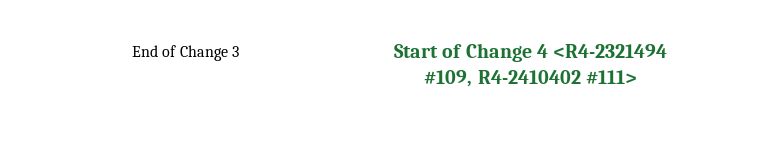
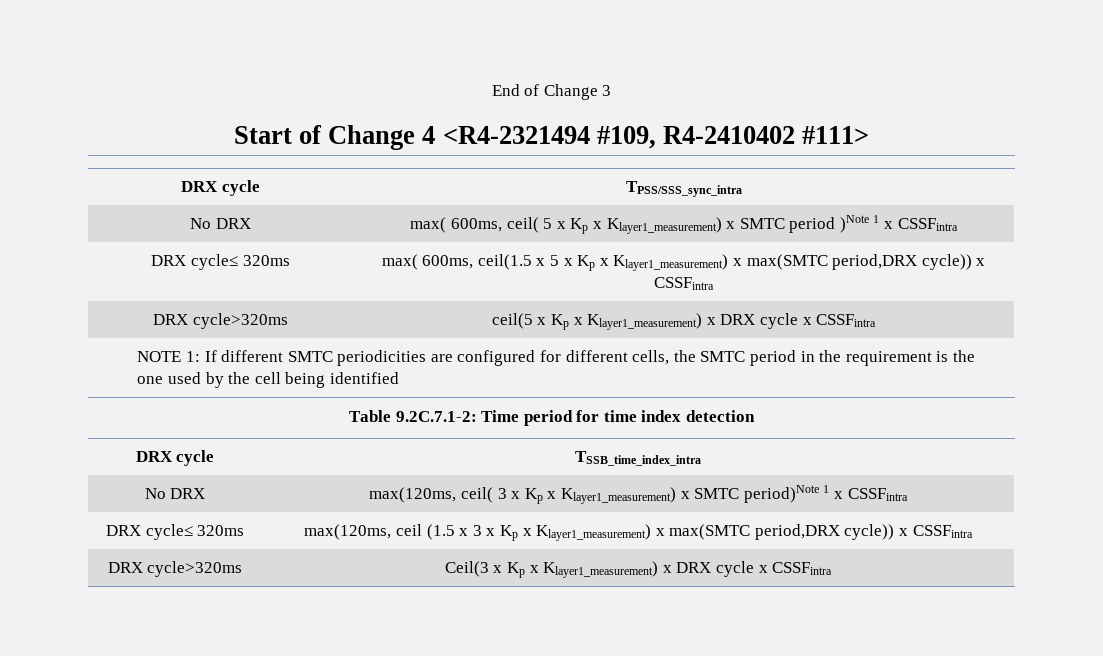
(637, 77) none -> [181,180,260,196] [625,181,742,197] [190,218,251,229] [410,215,958,234] [151,254,290,270] [381,254,986,271] [654,277,714,290] [153,313,288,329] [491,313,877,330] [137,350,975,366] [137,372,399,388] [348,410,756,426] [135,450,215,466] [575,451,701,466] [144,488,206,499] [369,485,908,504] [105,524,245,540] [304,524,973,541] [107,561,243,577] [444,561,833,578] // DRX cycle | TPSS/SSS_sync_intra // No DRX | max( 600ms, ceil( 5 x Kp x Klayer1_measurement) x SMTC period )Note 1 x CSSFintra // DRX cycle≤ 320ms | max( 600ms, ceil(1.5 x 5 x Kp x Klayer1_measurement) x max(SMTC period,DRX cycle)) x CSSFintra // DRX cycle>320ms | ceil(5 x Kp x Klayer1_measurement) x DRX cycle x CSSFintra // NOTE 1: If different SMTC periodicities are configured for different cells, the SMTC period in the requirement is the one used by the cell being identified // Table 9.2C.7.1-2: Time period for time index detection // DRX cycle | TSSB_time_index_intra // No DRX | max(120ms, ceil( 3 x Kp x Klayer1_measurement) x SMTC period)Note 1 x CSSFintra // DRX cycle≤ 320ms | max(120ms, ceil (1.5 x 3 x Kp x Klayer1_measurement) x max(SMTC period,DRX cycle)) x CSSFintra // DRX cycle>320ms | Ceil(3 x Kp x Klayer1_measurement) x DRX cycle x CSSFintra

